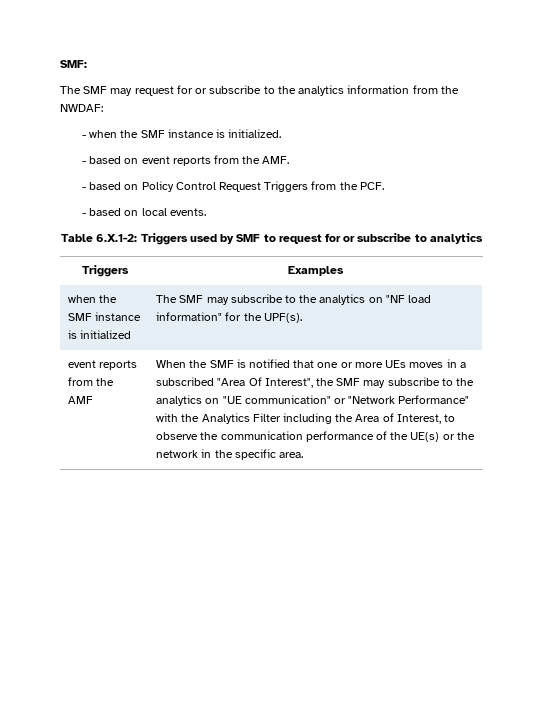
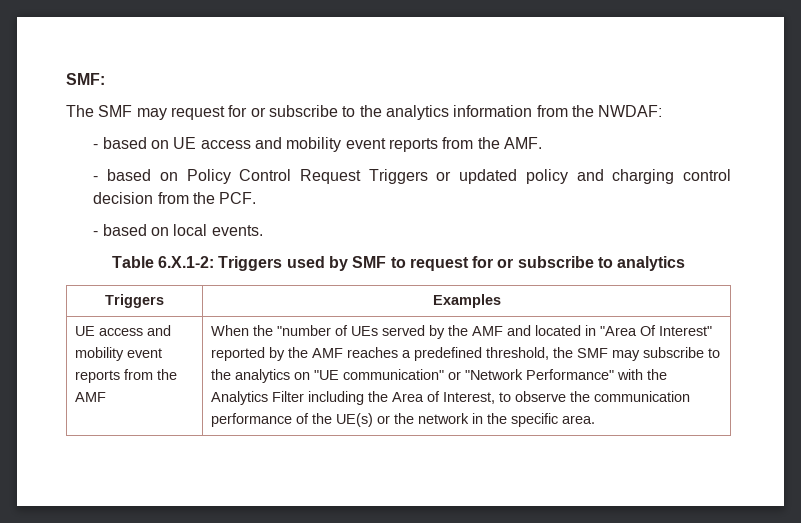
[81,129,282,138] [81,156,139,164] // - when the SMF instance is initialized. // - based on -> [93,137,342,152] // - based on UE access and mobility
(309, 186) none -> [436,169,731,184] [93,192,154,204] or updated policy and charging control decision
[68,295,118,303] [68,312,142,321] [68,330,132,339] [156,294,432,305] [156,312,302,323] when the SMF instance is initialized | The SMF may subscribe to the analytics on "NF load information" for the UPF(s). // -> [75,325,172,336] [75,347,125,361] UE access and mobility
[209,359,466,368] [156,377,313,388] SMF is notified that one or more UEs moves in a subscribed "Area Of Interest", -> [277,325,713,339] [211,347,550,361] "number of UEs served by the AMF and located in "Area Of Interest" reported by the AMF reaches a predefined threshold,

